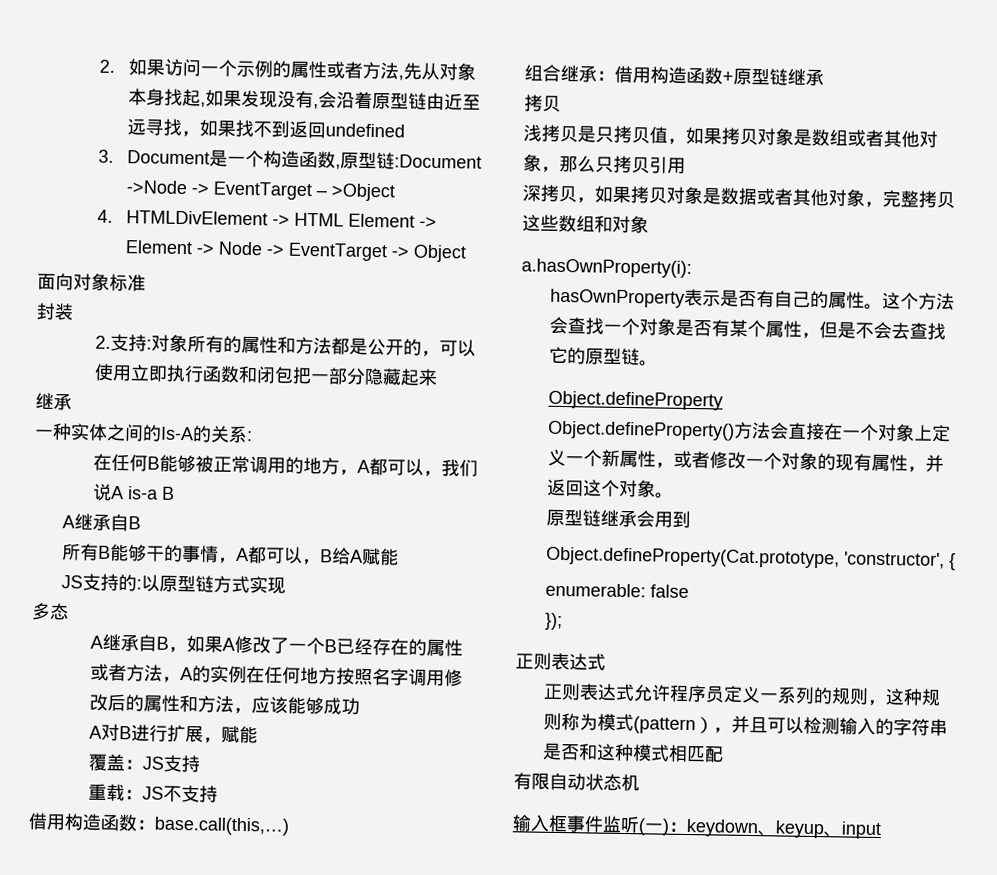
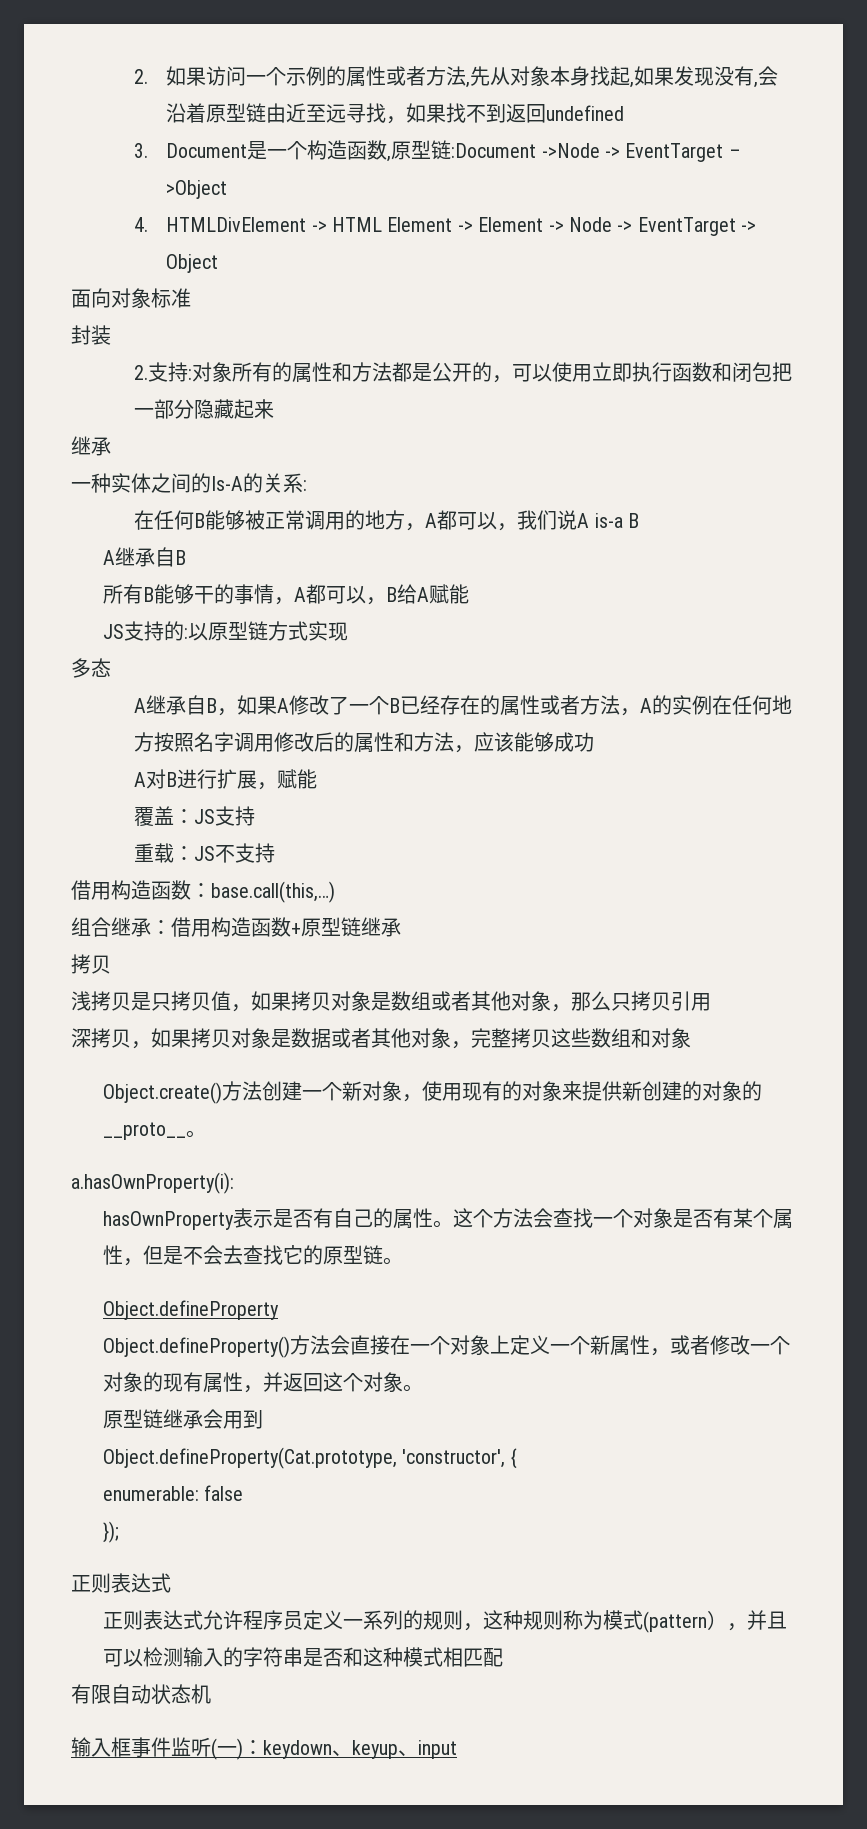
(649, 225) none -> [102,1081,762,1104] [102,1122,206,1140] // Object.create()方法创建一个新对象，使用现有的对象来提供新创建的对象的__proto__。

